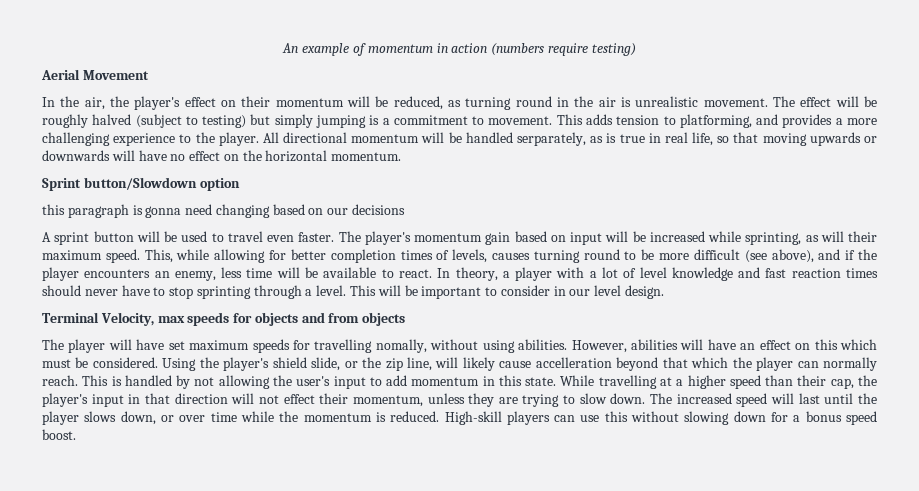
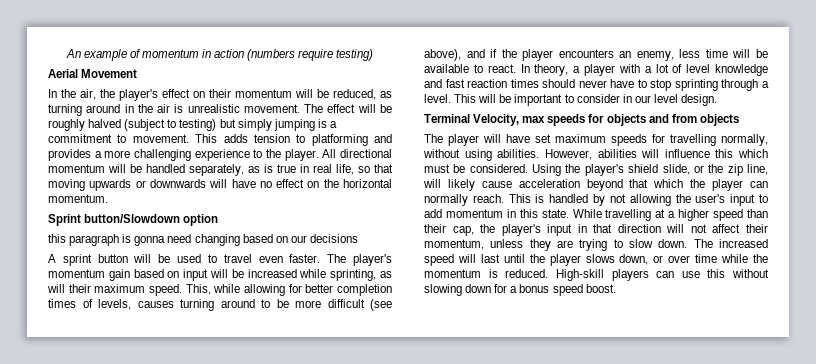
[515,96,552,107] round -> [86,104,121,113] around
[679,114,752,128] platforming, -> [311,134,368,146] platforming
[517,132,586,146] serparately, -> [189,164,244,176] separately,
[583,249,620,260] round -> [220,299,255,308] around
[375,339,427,353] nomally, -> [721,134,768,146] normally,
[707,339,811,350] have an effect on -> [664,149,710,158] influence
[535,357,612,368] accelleration -> [518,179,580,188] acceleration
[283,394,315,404] effect -> [712,224,741,233] affect

